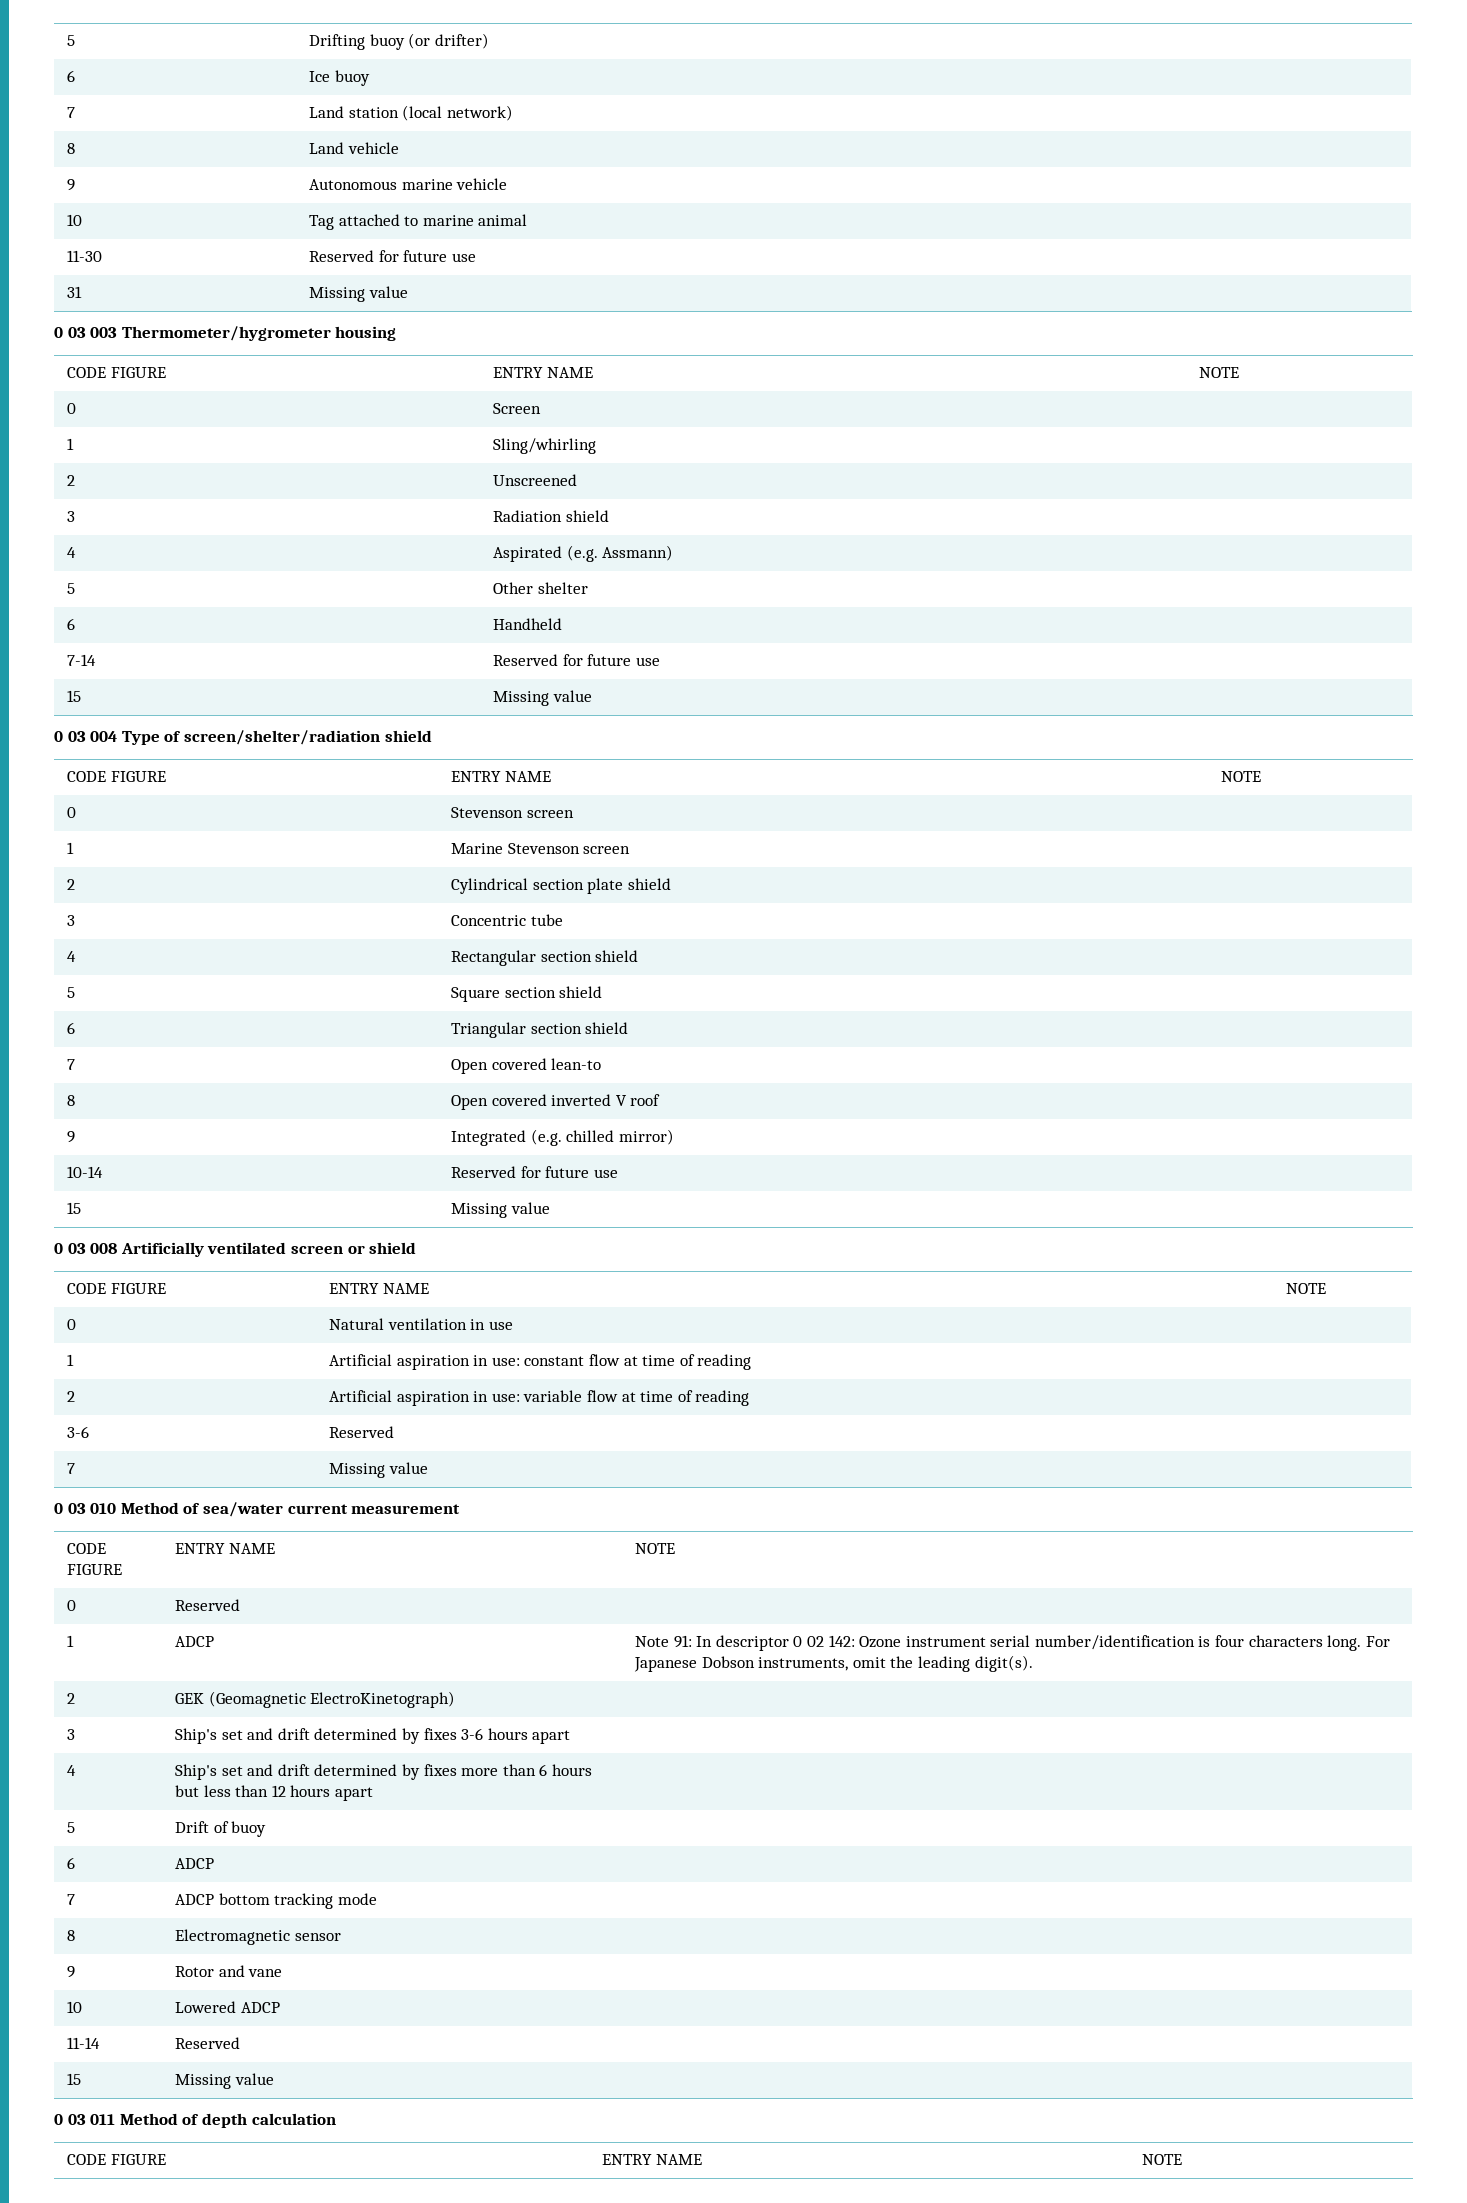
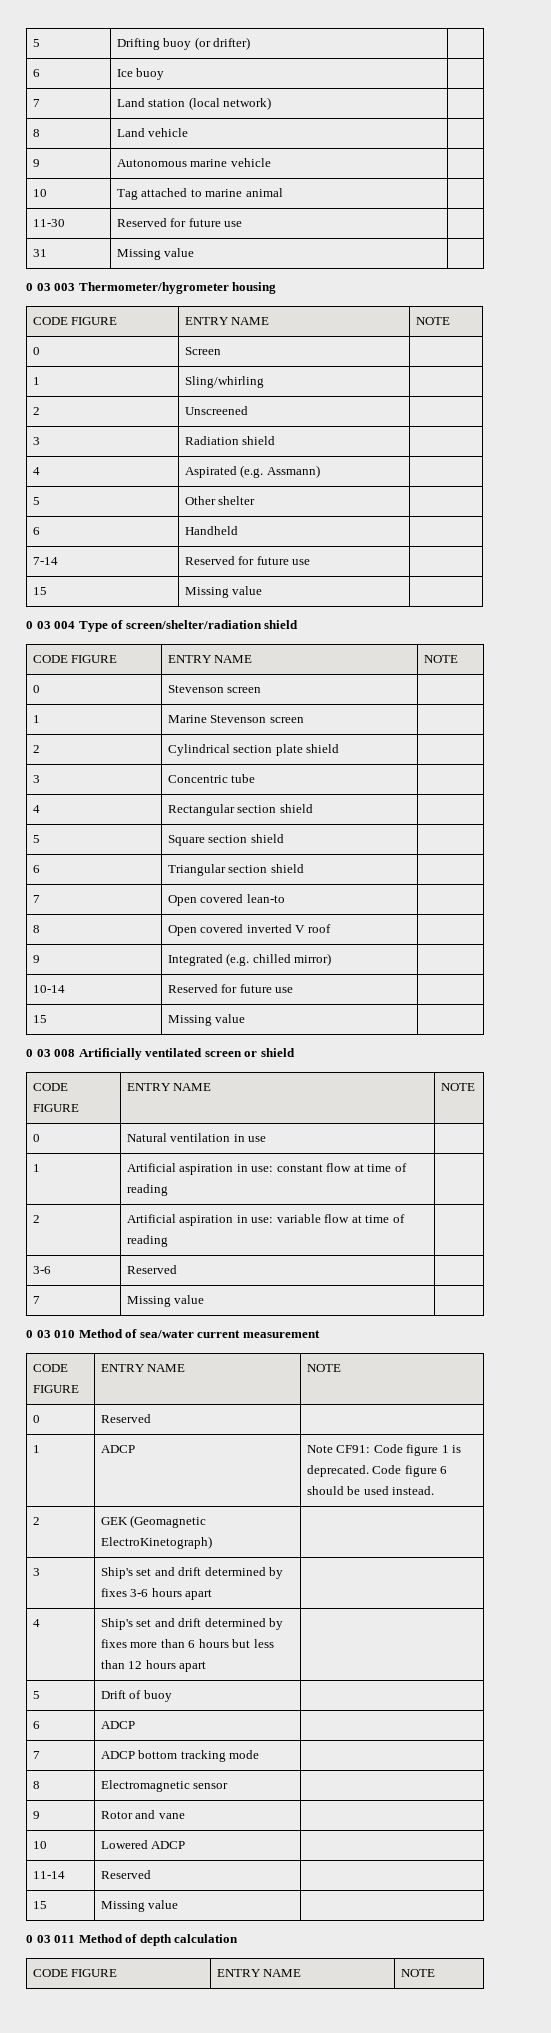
[673,1635,1390,1651] [633,1655,1033,1672] 91: In descriptor 0 02 142: Ozone instrument serial number/identification is four characters long. For Japanese Dobson instruments, omit the leading digit(s). -> [336,1444,462,1456] [306,1465,448,1477] [306,1486,435,1495] CF91: Code figure 1 is deprecated. Code figure 6 should be used instead.

